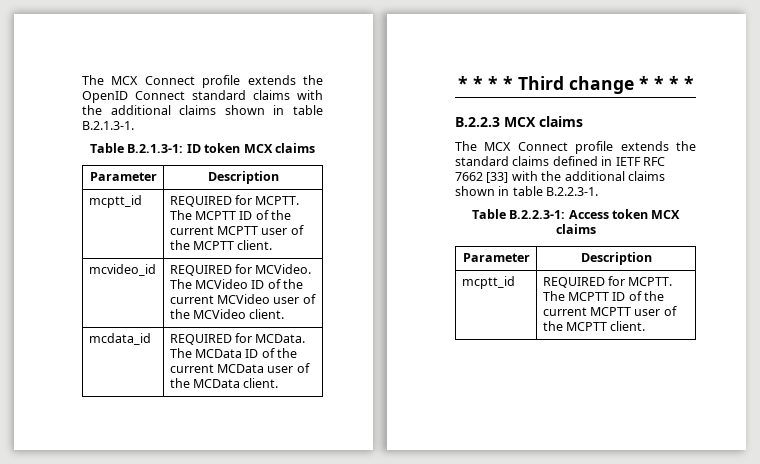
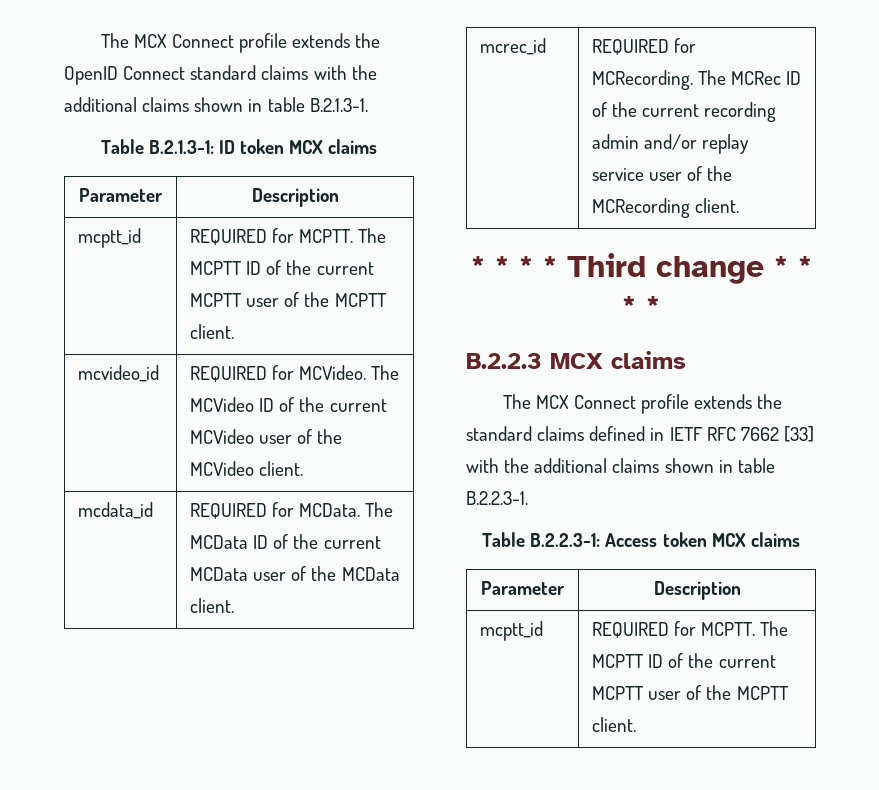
(279, 383) none -> [480,38,547,55] [592,38,697,55] [592,70,802,90] [592,102,777,122] [592,134,750,154] [592,166,733,181] [592,198,740,218] // mcrec_id | REQUIRED for MCRecording. The MCRec ID of the current recording admin and/or replay service user of the MCRecording client.

